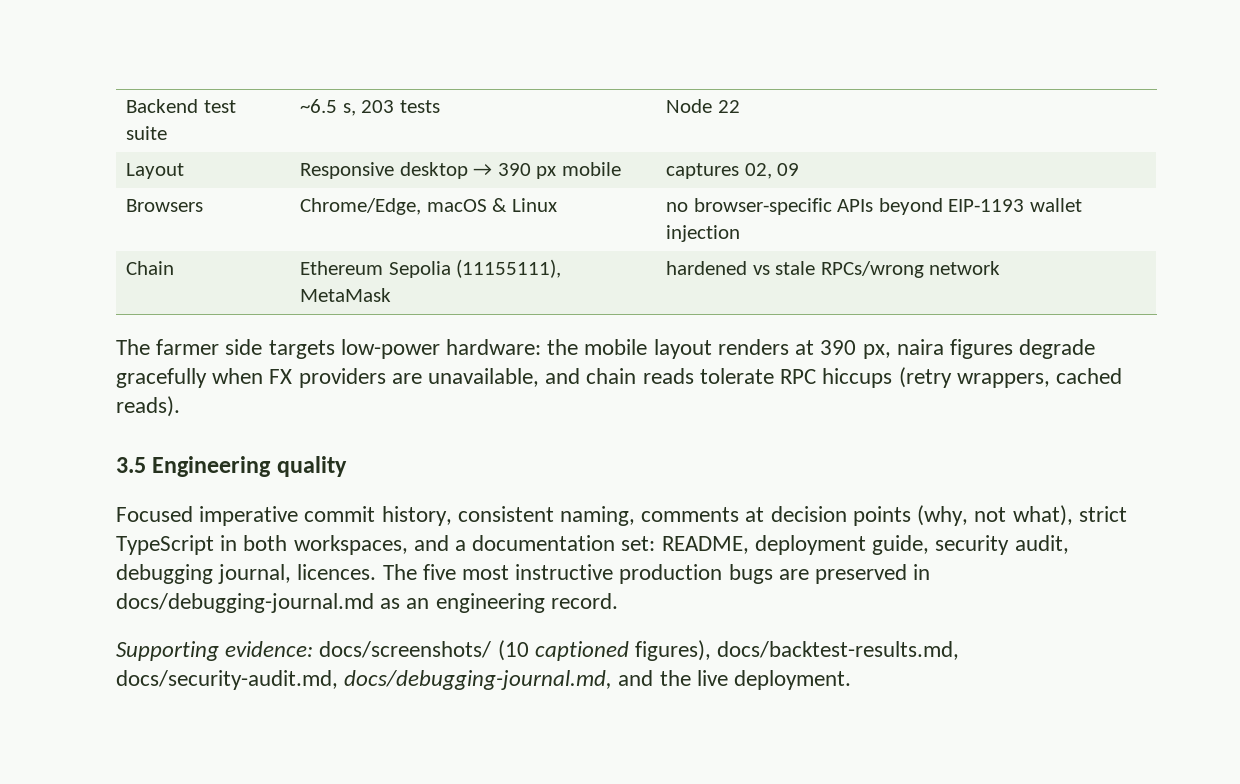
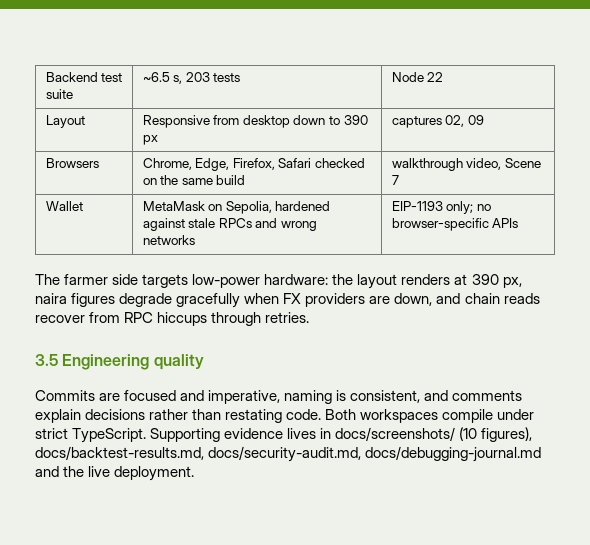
[399,162,493,179] desktop → -> [213,115,341,128] from desktop down to
[562,162,622,176] mobile -> (158, 140) none
[300,198,557,215] [666,198,1083,215] [666,225,741,242] [126,261,175,275] [300,259,562,278] [300,288,392,302] [666,261,1001,278] Chrome/Edge, macOS & Linux | no browser-specific APIs beyond EIP-1193 wallet injection // Chain | Ethereum Sepolia (11155111), MetaMask | hardened vs stale RPCs/wrong network -> [142,158,366,171] [142,175,246,185] [391,158,541,171] [391,175,399,185] [45,201,83,211] [142,201,331,214] [142,218,318,231] [142,235,195,245] [391,201,491,214] [391,218,519,231] Chrome, Edge, Firefox, Safari checked on the same build | walkthrough video, Scene 7 // Wallet | MetaMask on Sepolia, hardened against stale RPCs and wrong networks | EIP-1193 only; no browser-specific APIs
[584,339,648,355] mobile -> (354, 279) none
[428,368,540,387] unavailable, -> [394,293,433,306] down,
[699,367,1122,388] [116,396,180,417] [116,456,347,477] [116,505,1127,526] [116,535,1069,555] [116,564,931,584] [116,593,618,613] [116,641,314,661] tolerate RPC hiccups (retry wrappers, cached reads). // 3.5 Engineering quality // Focused imperative commit history, consistent naming, comments at decision points (why, not what), strict TypeScript in both workspaces, and a documentation set: README, deployment guide, security audit, debugging journal, licences. The five most instructive production bugs are preserved in docs/debugging-journal.md as an engineering record. // Supporting evidence: -> [35,312,310,326] [35,354,204,370] [35,390,523,404] [35,409,535,423] [35,428,332,443] recover from RPC hiccups through retries. // 3.5 Engineering quality // Commits are focused and imperative, naming is consistent, and comments explain decisions rather than restating code. Both workspaces compile under strict TypeScript. Supporting evidence lives in
[534,641,629,661] captioned -> (478, 434) none
[344,670,613,690] docs/debugging-journal.md, -> [365,446,542,462] docs/debugging-journal.md

